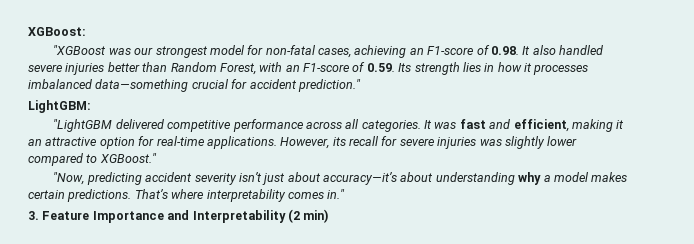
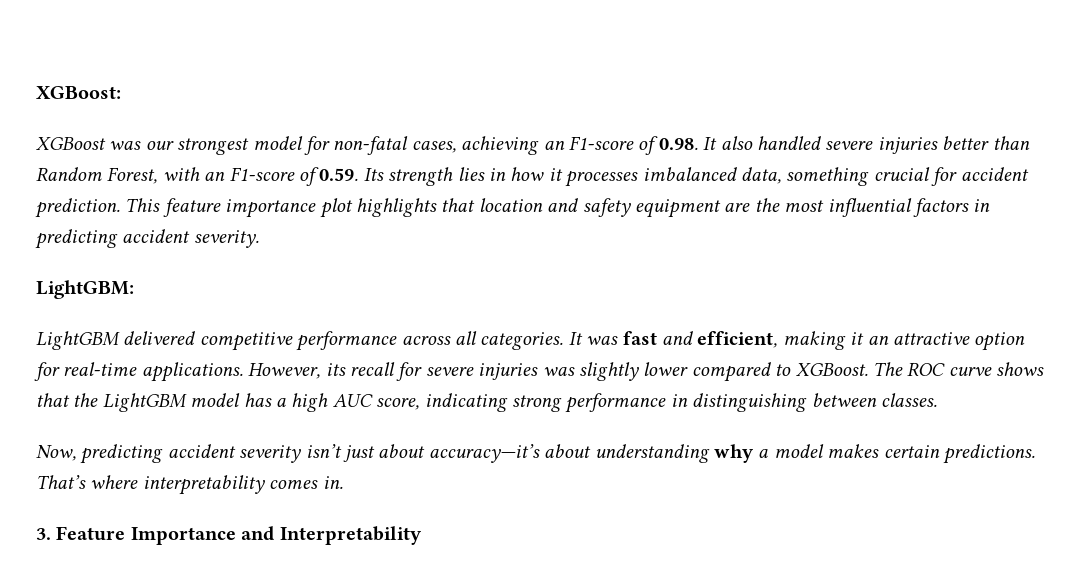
[53,45,107,55] "XGBoost -> [36,137,106,150] XGBoost
[95,79,189,92] data—something -> [740,167,870,186] data, something
[297,79,361,92] prediction." -> [35,198,991,218] [35,229,259,249] prediction. This feature importance plot highlights that location and safety equipment are the most influential factors in predicting accident severity.
[53,119,113,132] "LightGBM -> [36,331,120,350] LightGBM
[99,153,157,163] [53,172,85,185] XGBoost." // "Now, -> [795,362,1045,376] [36,393,937,413] [36,445,76,461] XGBoost. The ROC curve shows that the LightGBM model has a high AUC score, indicating strong performance in distinguishing between classes. // Now,
[327,189,346,199] in." -> [322,476,343,489] in.
[287,209,329,223] (2 min) -> (422, 535) none

